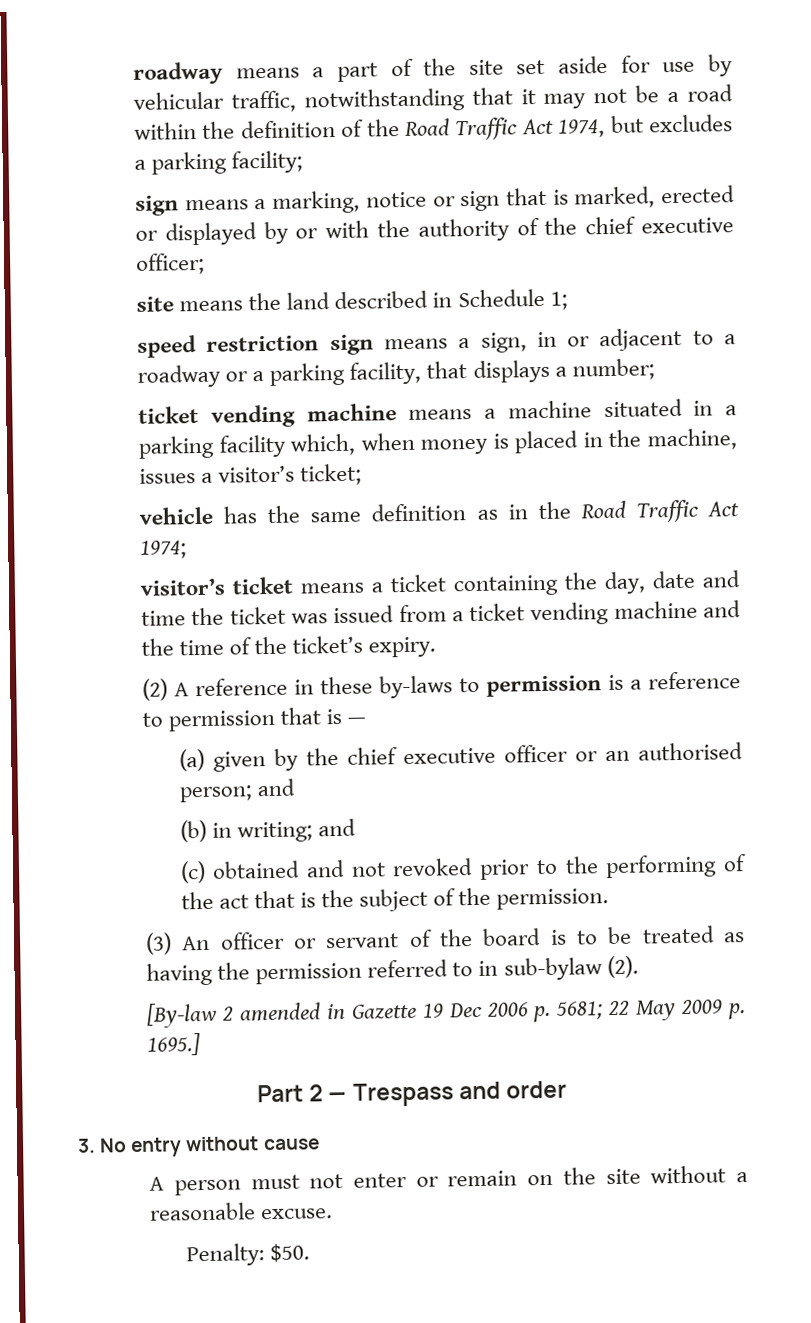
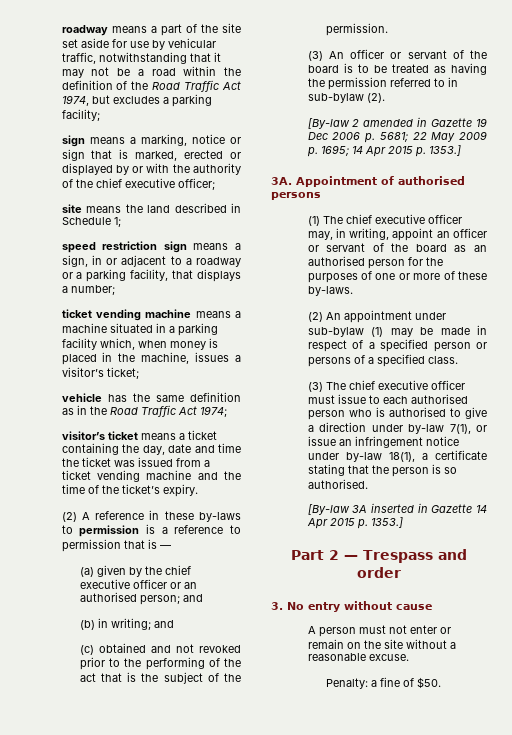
[147,1033,202,1056] 1695.] -> [320,145,461,157] [271,176,465,187] [271,192,321,200] [307,214,462,226] [307,228,487,241] [307,243,487,252] [307,256,443,269] [307,271,487,283] [307,286,353,296] [307,310,446,323] [307,325,487,337] [307,339,487,352] [307,354,458,367] [307,380,465,392] [307,394,468,404] [307,407,487,420] [307,422,487,434] [307,436,459,448] [307,450,487,462] [307,464,457,477] [307,479,368,489] [307,503,487,515] [306,517,403,529] 1695; 14 Apr 2015 p. 1353.] // 3A. Appointment of authorised persons // (1) The chief executive officer may, in writing, appoint an officer or servant of the board as an authorised person for the purposes of one or more of these by-laws. // (2) An appointment under sub-bylaw (1) may be made in respect of a specified person or persons of a specified class. // (3) The chief executive officer must issue to each authorised person who is authorised to give a direction under by-law 7(1), or issue an infringement notice under by-law 18(1), a certificate stating that the person is so authorised. // [By-law 3A inserted in Gazette 14 Apr 2015 p. 1353.]
(265, 1255) none -> [370,677,414,687] a fine of

